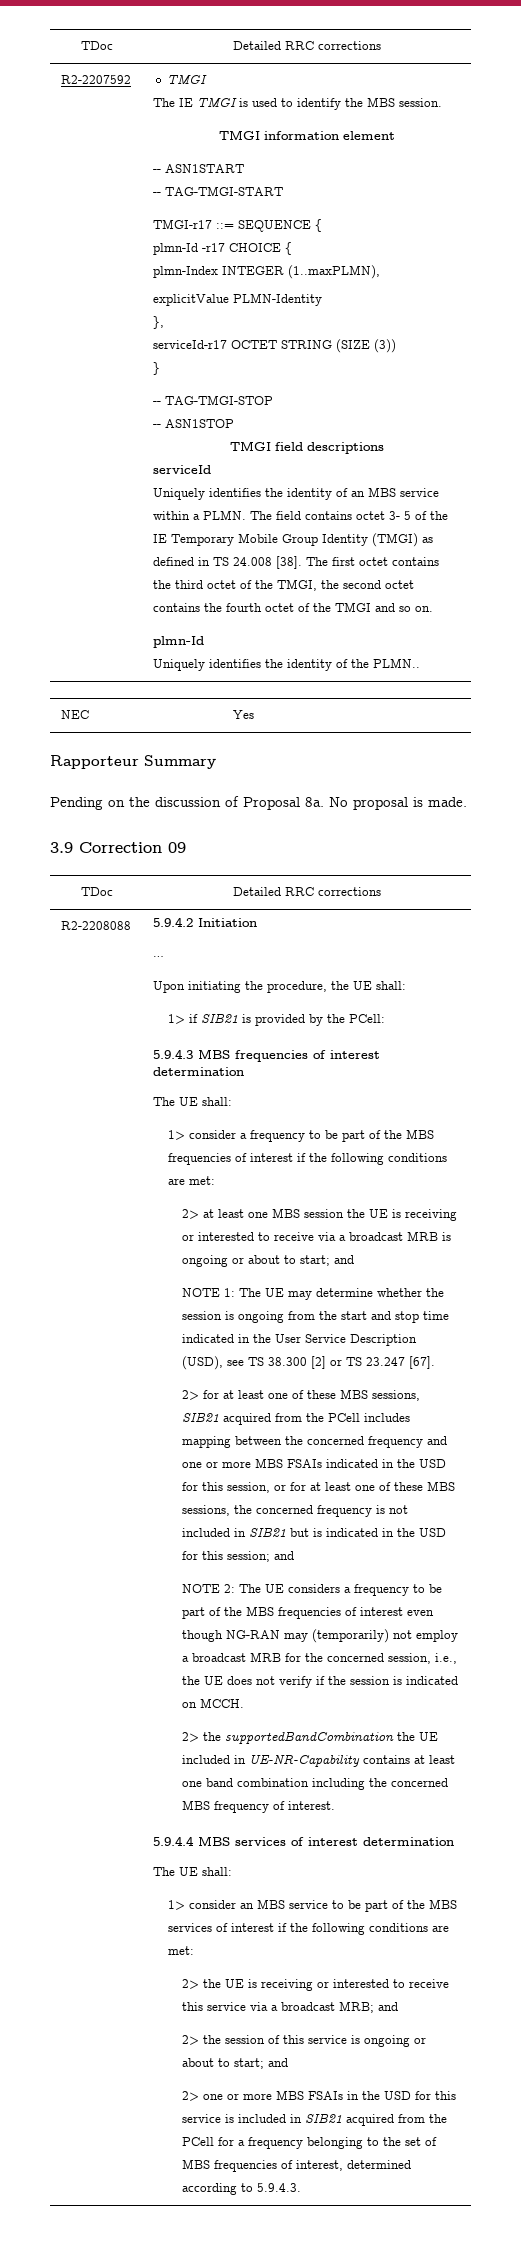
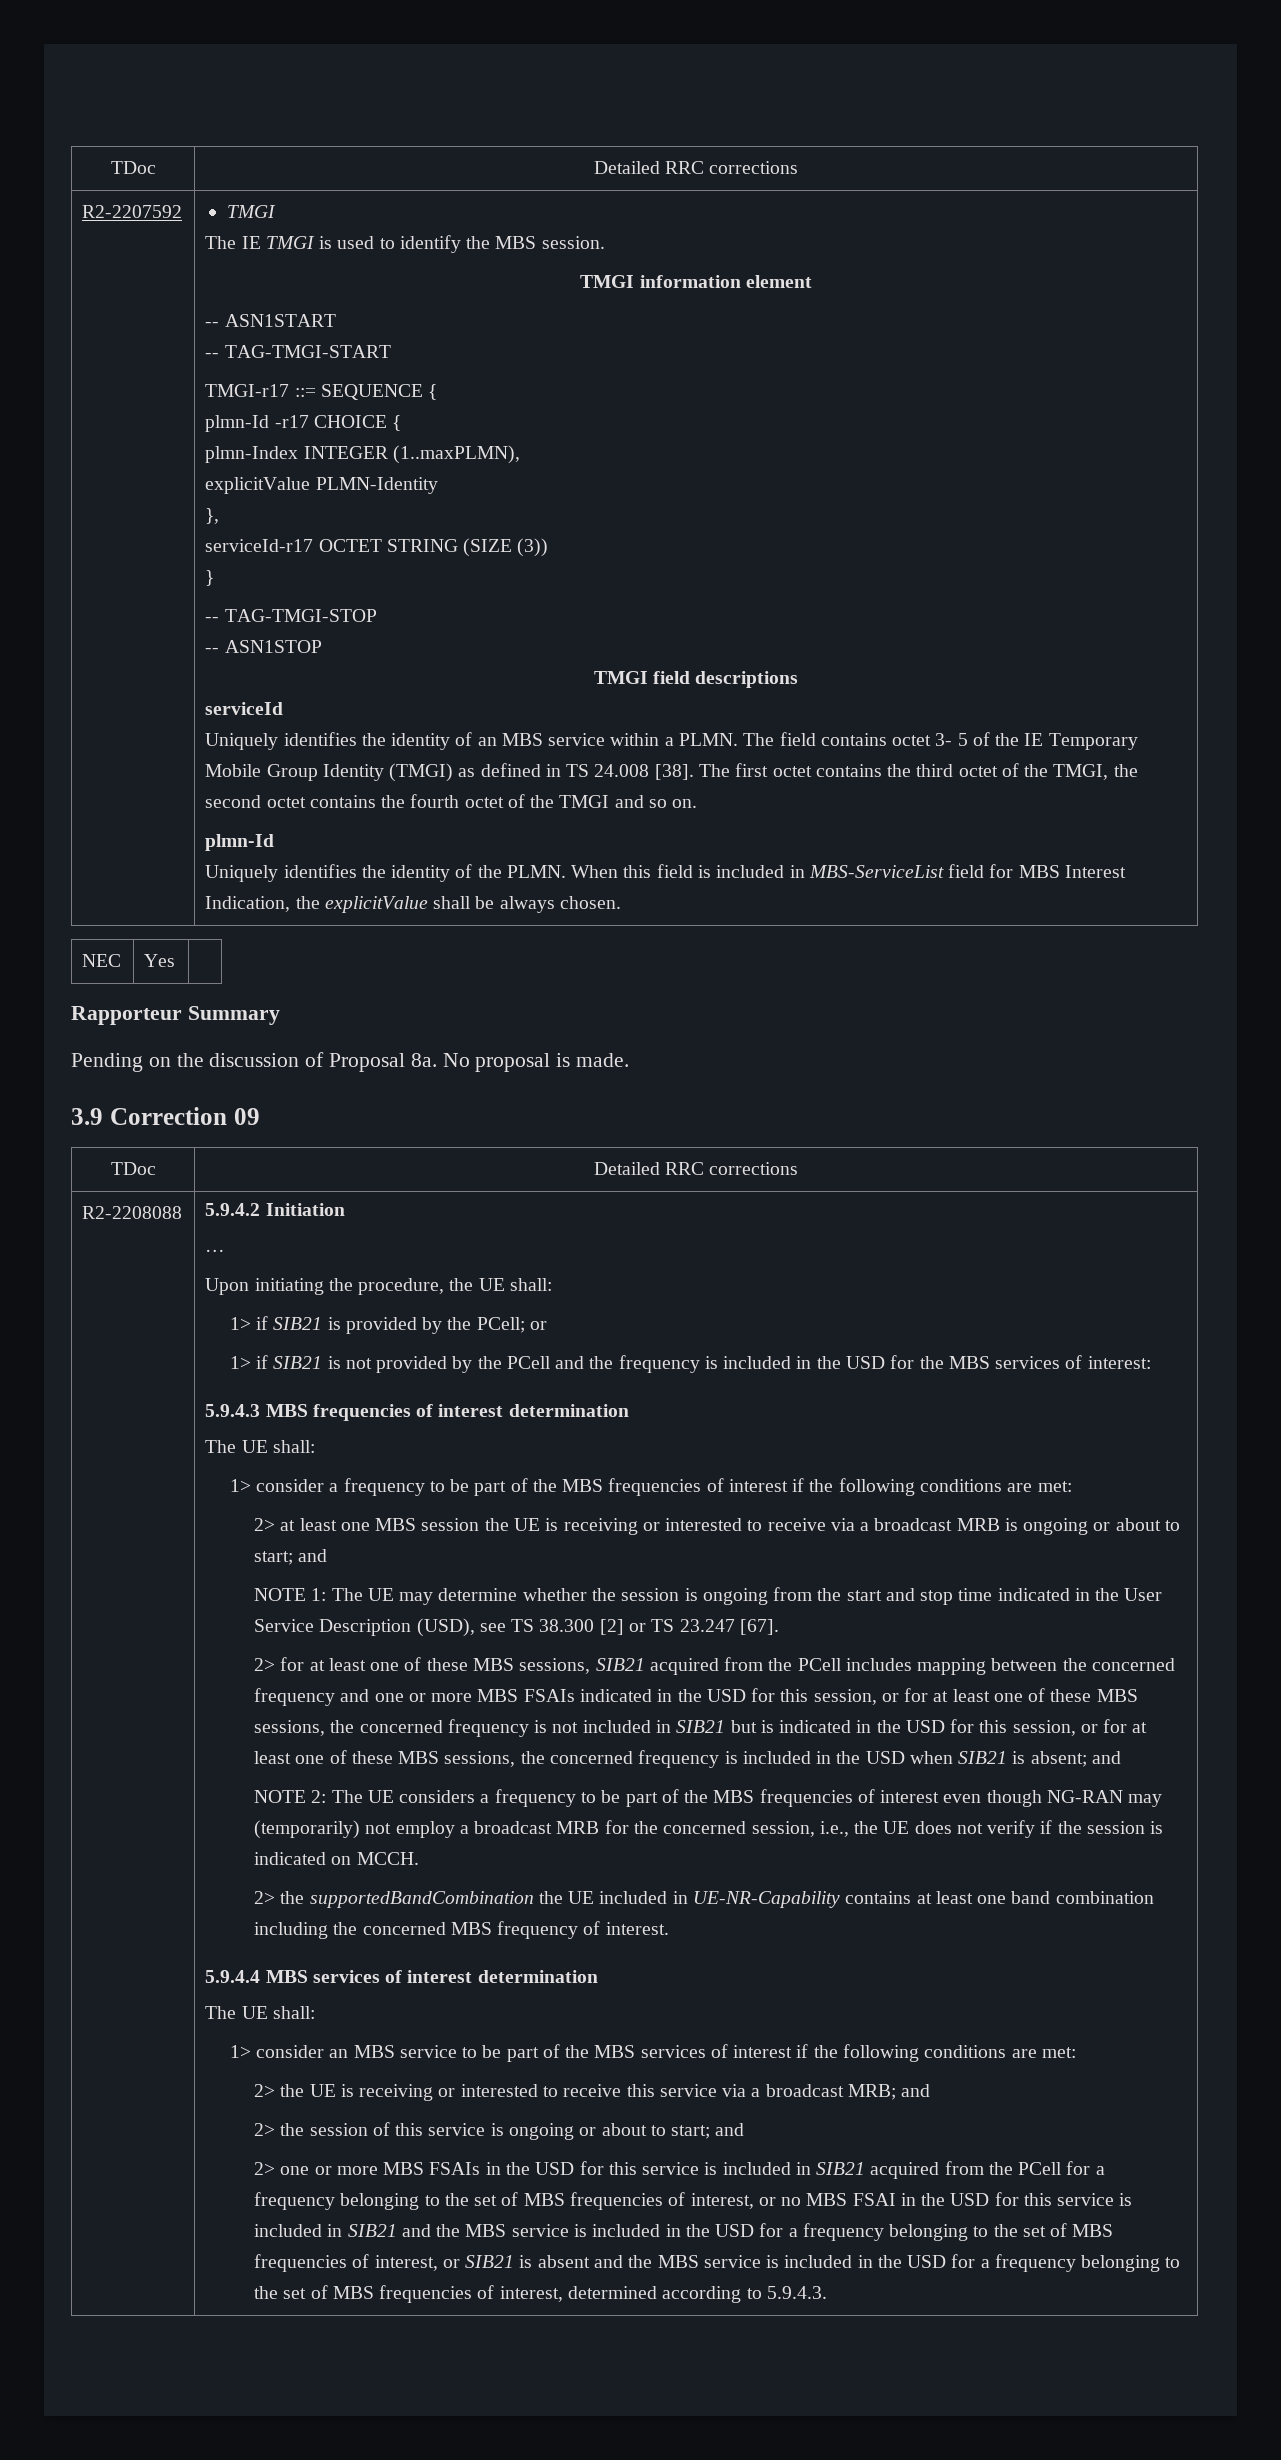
[372,658,420,668] PLMN.. -> [506,864,1126,878] [205,896,621,913] PLMN. When this field is included in MBS-ServiceList field for MBS Interest Indication, the explicitValue shall be always chosen.
[348,1014,385,1023] PCell: -> [476,1317,547,1333] [229,1355,1151,1373] PCell; or // 1> if SIB21 is not provided by the PCell and the frequency is included in the USD for the MBS services of interest:
[227,1551,271,1562] session; -> [1012,1719,1148,1736] [254,1750,1087,1768] session, or for at least one of these MBS sessions, the concerned frequency is included in the USD when SIB21 is absent;
(344, 2165) none -> [758,2192,1133,2206] [254,2223,1114,2241] [254,2254,1181,2272] [254,2285,563,2303] or no MBS FSAI in the USD for this service is included in SIB21 and the MBS service is included in the USD for a frequency belonging to the set of MBS frequencies of interest, or SIB21 is absent and the MBS service is included in the USD for a frequency belonging to the set of MBS frequencies of interest,

